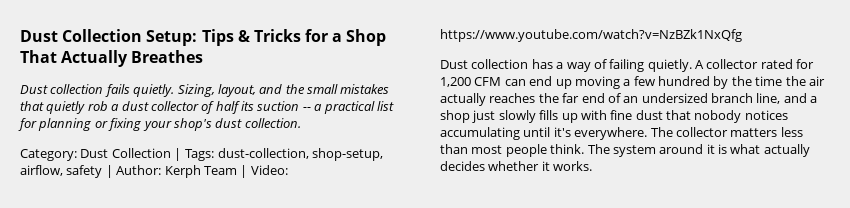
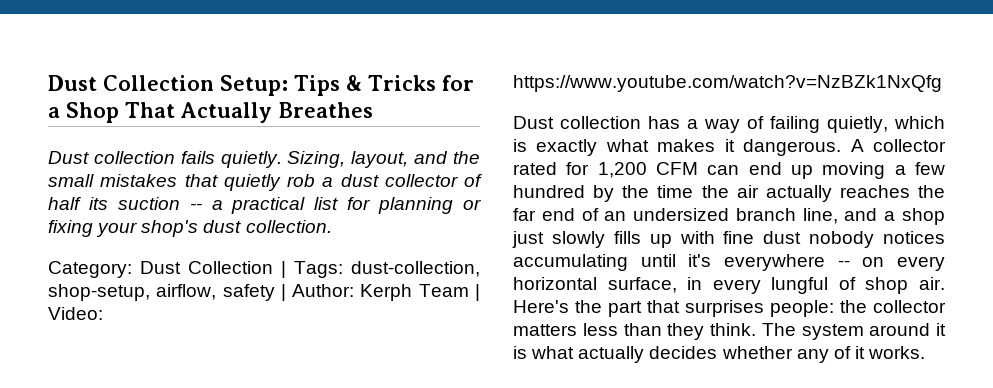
[647,59,692,72] quietly. -> [827,116,945,133] [513,139,842,156] quietly, which is exactly what makes it dangerous.
[666,110,691,120] that -> (802, 237) none
[574,127,673,140] everywhere. The -> [724,254,945,271] [513,277,945,294] [513,300,867,317] everywhere -- on every horizontal surface, in every lungful of shop air. Here's the part that surprises people: the
[471,144,547,157] most people -> [667,323,705,340] they
(540, 166) none -> [796,346,851,363] any of

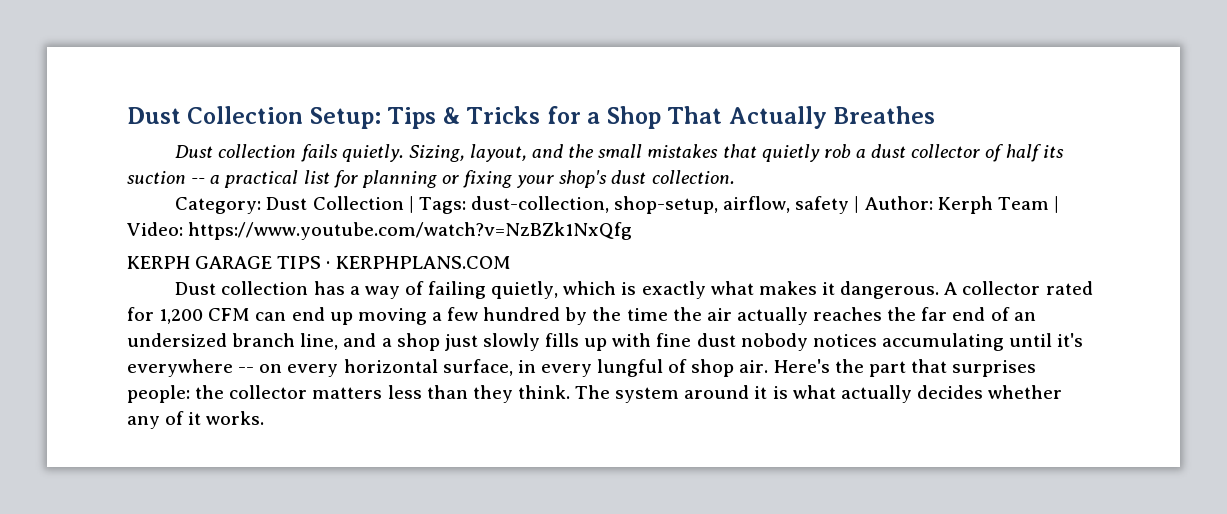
(942, 83) none -> [127,256,511,269] // KERPH GARAGE TIPS · KERPHPLANS.COM

